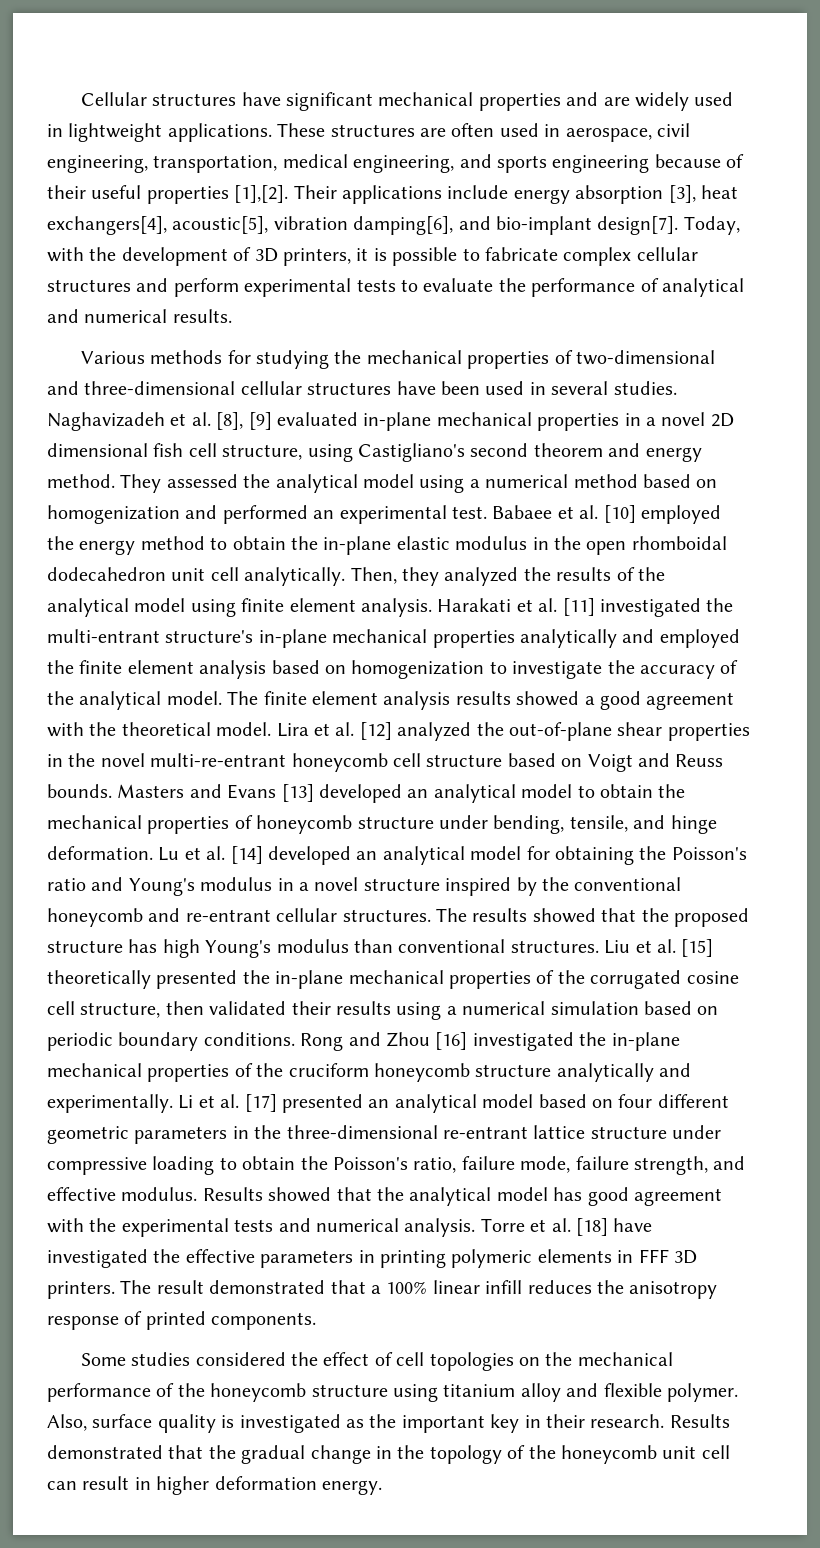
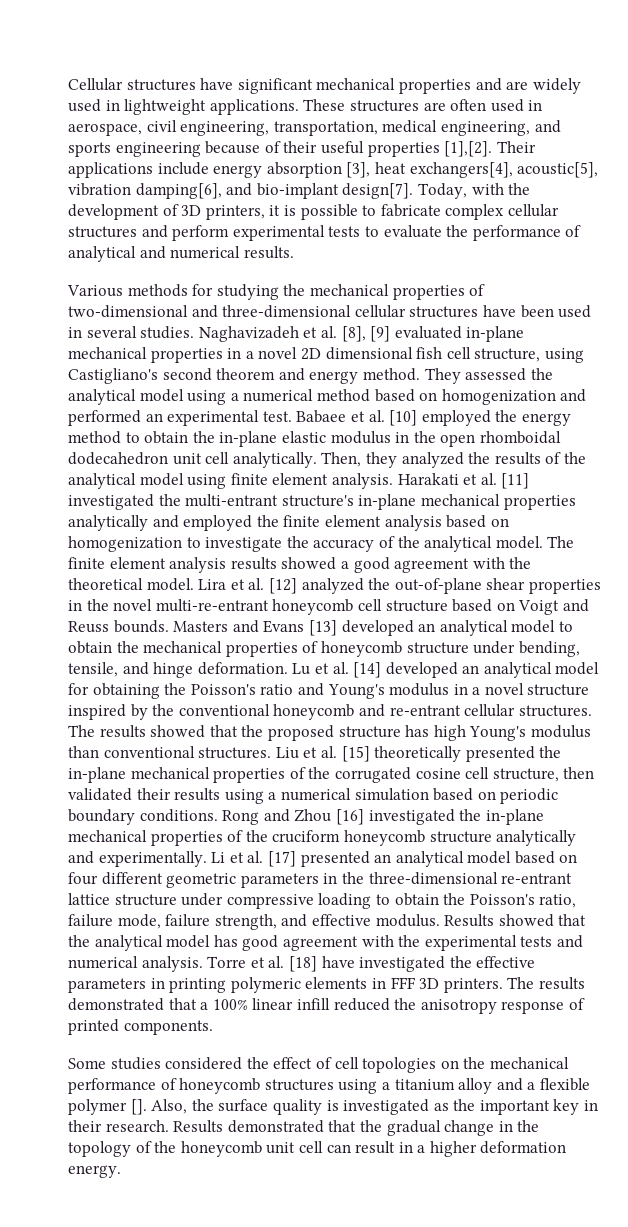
[156,1280,204,1294] result -> [538,977,585,990] results
[527,1280,592,1294] reduces -> [333,998,390,1011] reduced
[177,1383,738,1402] [47,1414,87,1431] the honeycomb structure using titanium alloy and flexible polymer. Also, -> [179,1078,590,1094] [68,1099,214,1115] honeycomb structures using a titanium alloy and a flexible polymer []. Also, the
(151, 1483) none -> [417,1145,426,1153] a

